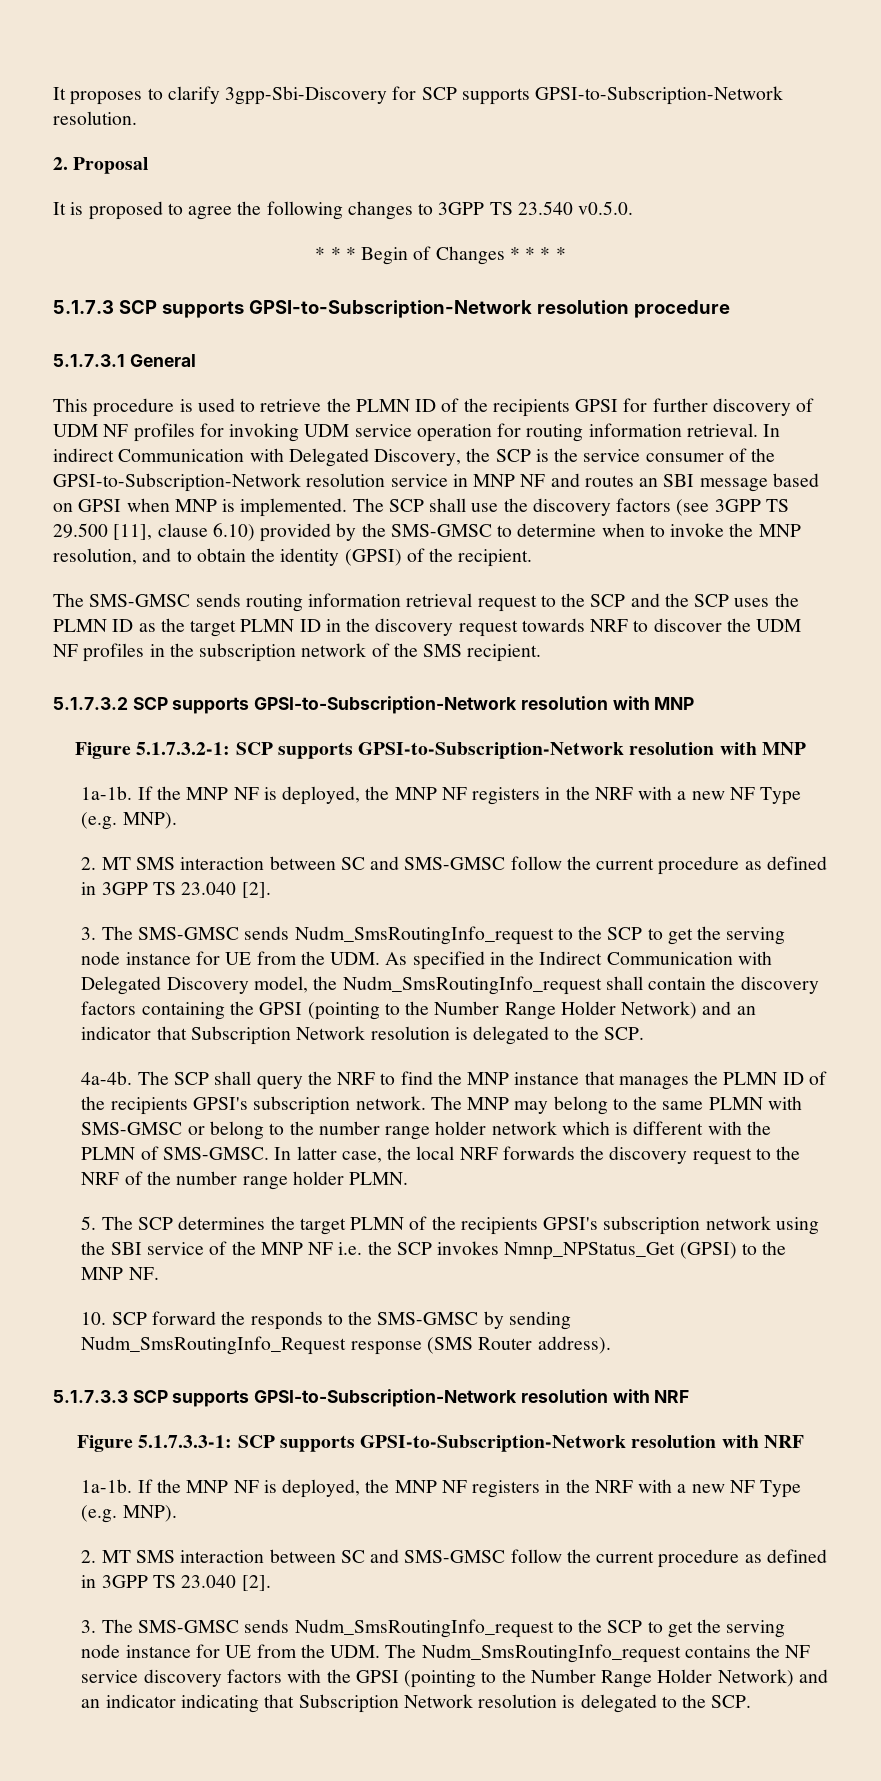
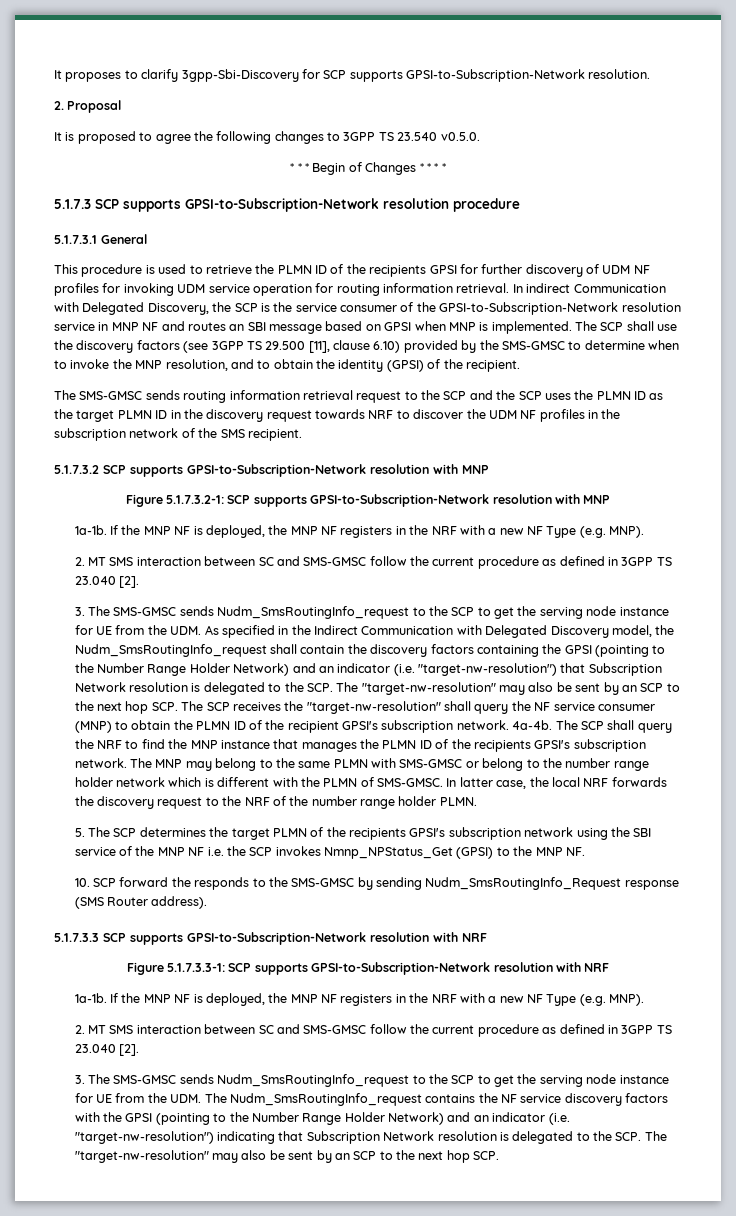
[156,1026,644,1045] that Subscription Network resolution is delegated to the SCP. // -> [393,663,662,676] [74,682,680,695] [74,701,655,714] [74,720,509,733] (i.e. "target-nw-resolution") that Subscription Network resolution is delegated to the SCP. The "target-nw-resolution" may also be sent by an SCP to the next hop SCP. The SCP receives the "target-nw-resolution" shall query the NF service consumer (MNP) to obtain the PLMN ID of the recipient GPSI's subscription network.
(176, 1701) none -> [548,1113,570,1125] [74,1131,214,1144] (i.e. "target-nw-resolution")
(752, 1701) none -> [644,1131,667,1141] [74,1150,500,1163] The "target-nw-resolution" may also be sent by an SCP to the next hop SCP.

